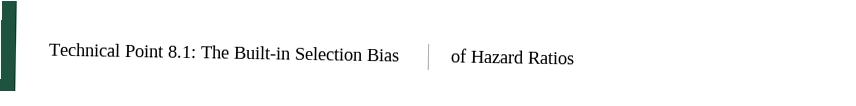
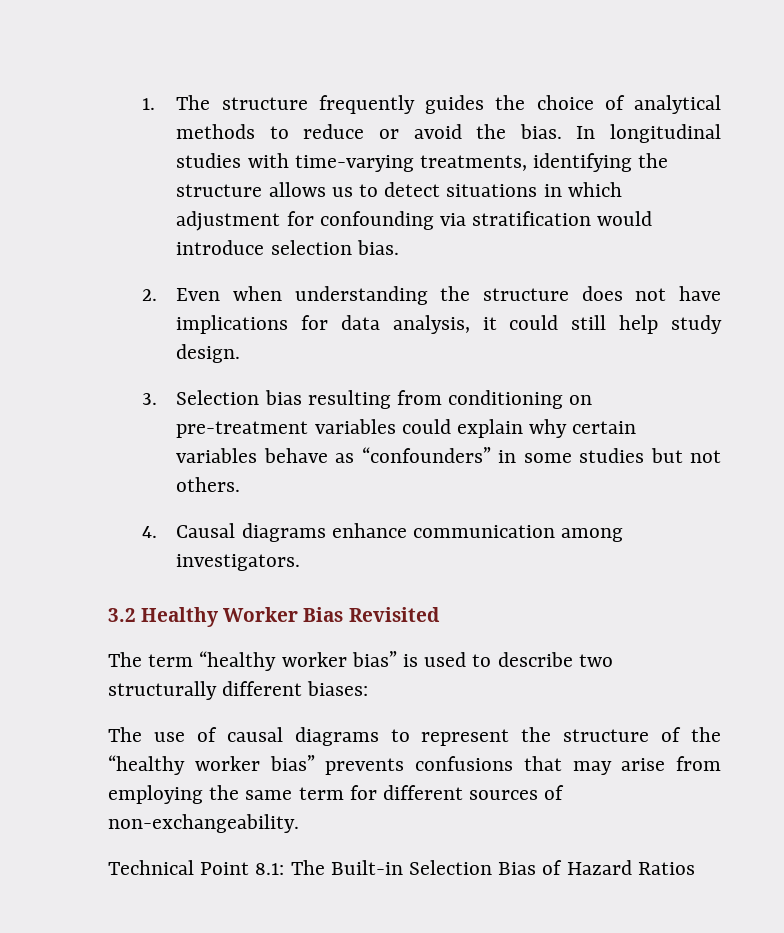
(48, 49) none -> [142,95,721,114] [176,124,721,143] [176,153,669,172] [176,182,622,197] [176,211,653,231] [176,240,399,255] [142,286,721,305] [176,315,722,334] [176,344,241,363] [142,390,593,409] [176,419,637,438] [176,447,721,463] [176,477,241,492] [142,523,624,542] [176,554,301,571] [108,607,440,627] [108,651,613,671] [108,681,369,700] [108,727,721,746] [108,755,721,775] [108,785,565,804] [108,814,299,833] 1. The structure frequently guides the choice of analytical methods to reduce or avoid the bias. In longitudinal studies with time-varying treatments, identifying the structure allows us to detect situations in which adjustment for confounding via stratification would introduce selection bias. // 2. Even when understanding the structure does not have implications for data analysis, it could still help study design. // 3. Selection bias resulting from conditioning on pre-treatment variables could explain why certain variables behave as “confounders” in some studies but not others. // 4. Causal diagrams enhance communication among investigators. // 3.2 Healthy Worker Bias Revisited // The term “healthy worker bias” is used to describe two structurally different biases: // The use of causal diagrams to represent the structure of the “healthy worker bias” prevents confusions that may arise from employing the same term for different sources of non-exchangeability. //

